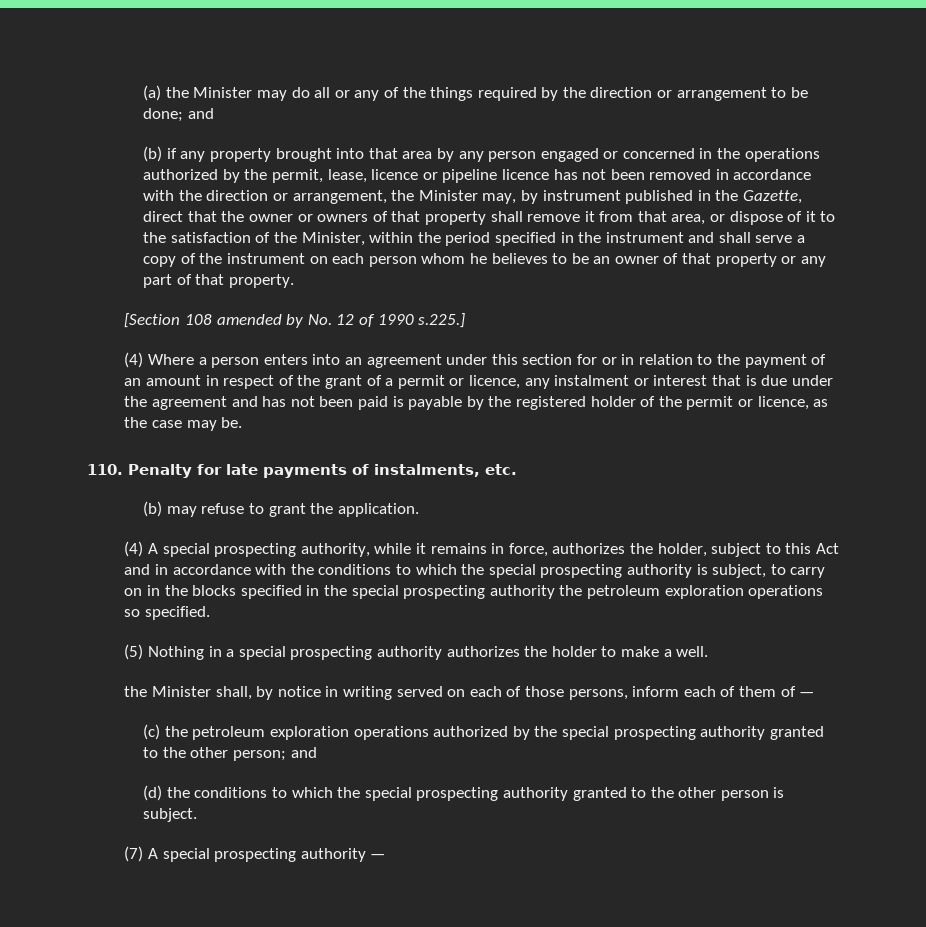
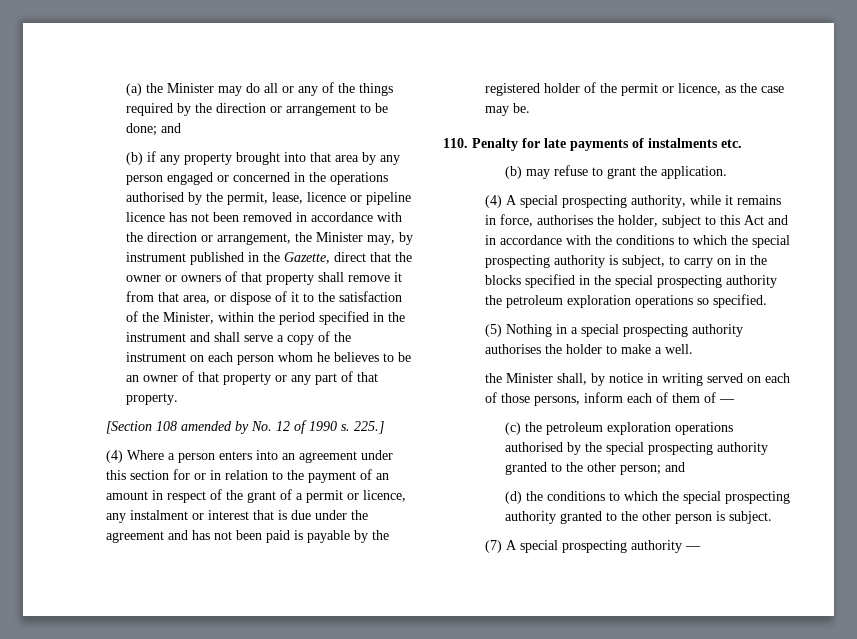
[143,169,219,180] authorized -> [126,192,185,202] authorised
[418,313,466,328] s.225.] -> [340,421,384,434] s. 225.]
[374,464,480,477] instalments, -> [648,138,718,148] instalments
[552,543,626,554] authorizes -> [536,215,593,225] authorises
[446,646,520,657] authorizes -> [484,344,541,354] authorises
[433,726,509,737] authorized -> [505,442,564,452] authorised

